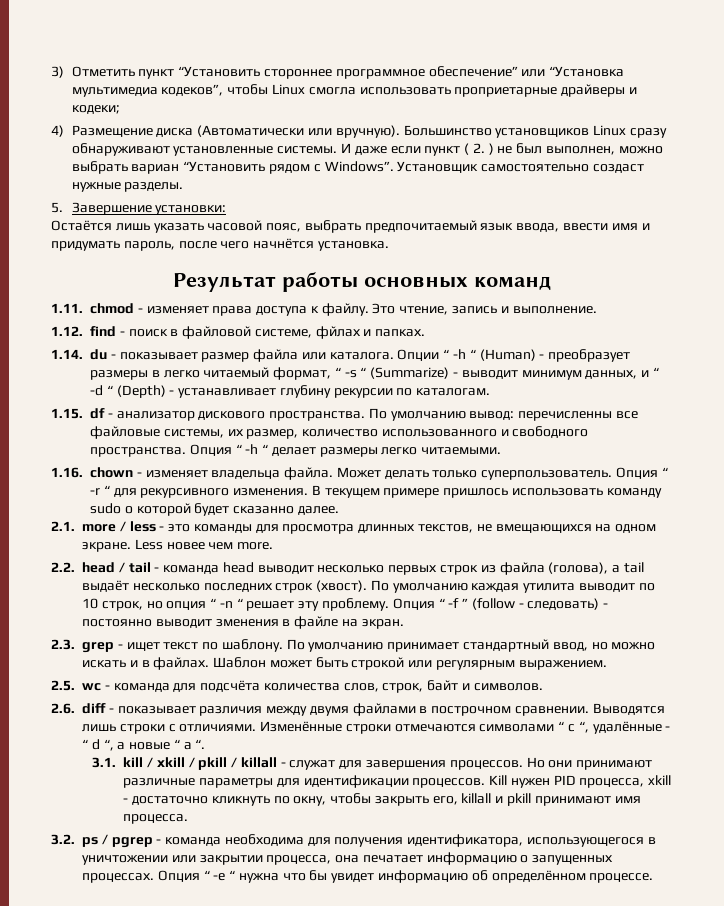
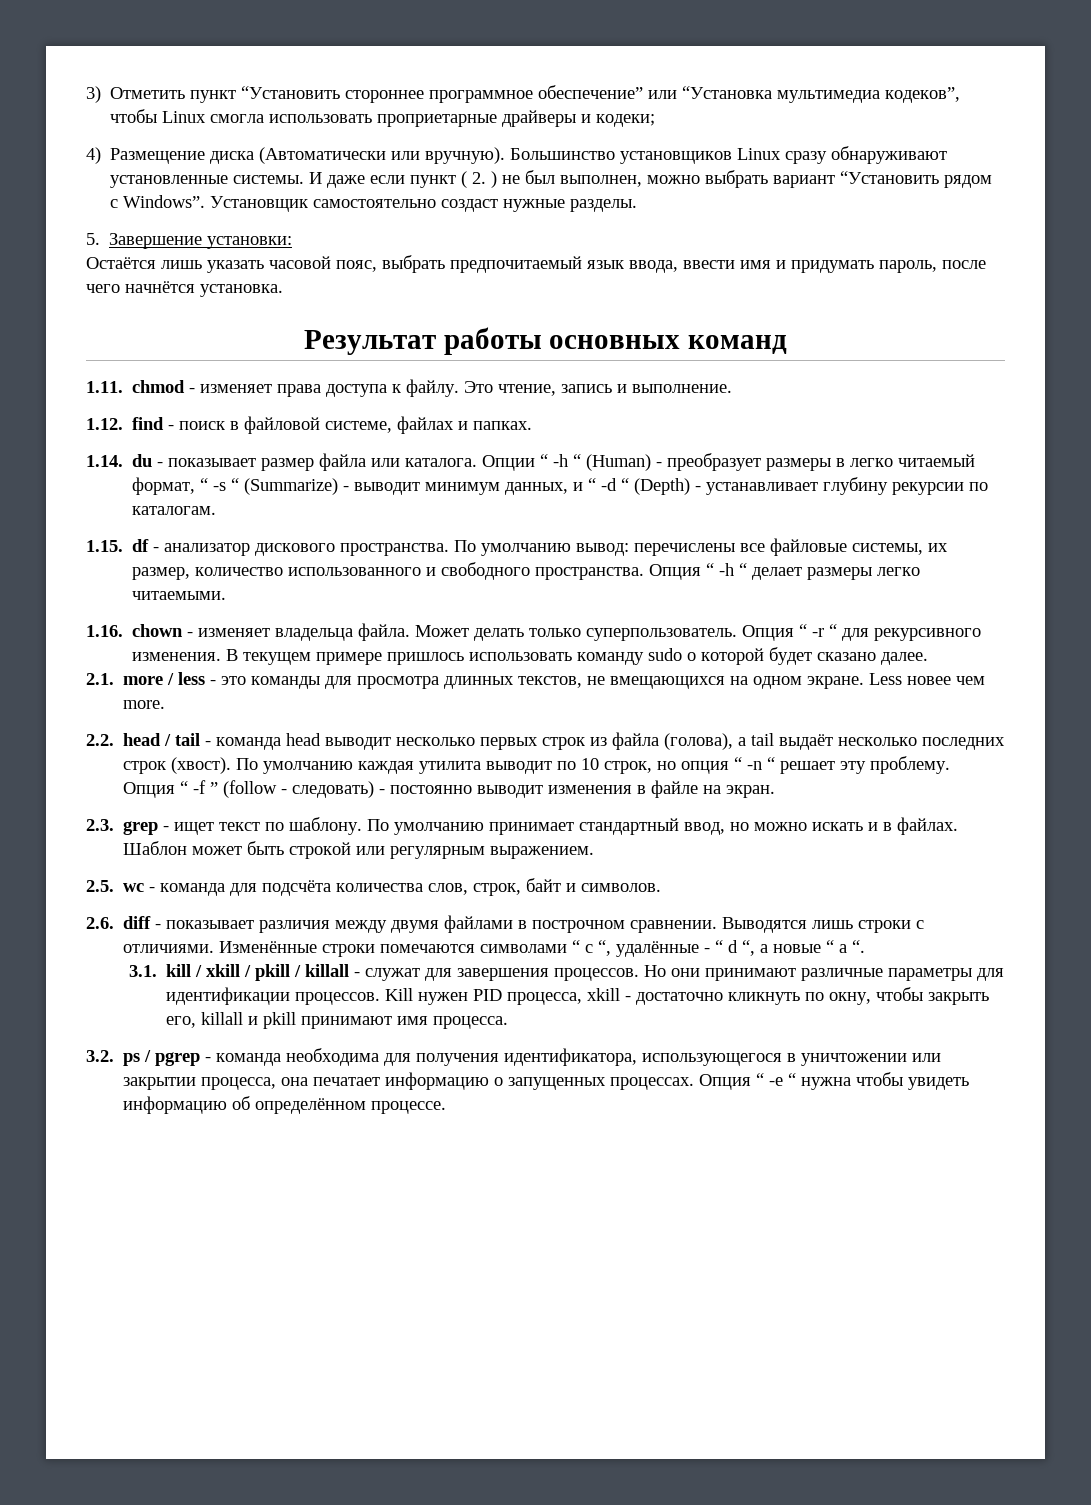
[131,164,180,174] вариан -> [773,175,836,188] вариант
[315,326,361,339] фйлах -> [397,416,455,434] файлах
[518,411,613,421] перечисленны -> [634,543,736,556] перечислены
[233,506,295,514] сказанно -> [817,652,877,661] сказано
[215,619,279,627] зменения -> [548,785,633,794] изменения
[394,724,476,732] отмечаются -> [380,944,476,953] помечаются
[282,870,375,883] что бы увидет -> [856,1072,970,1090] чтобы увидеть

